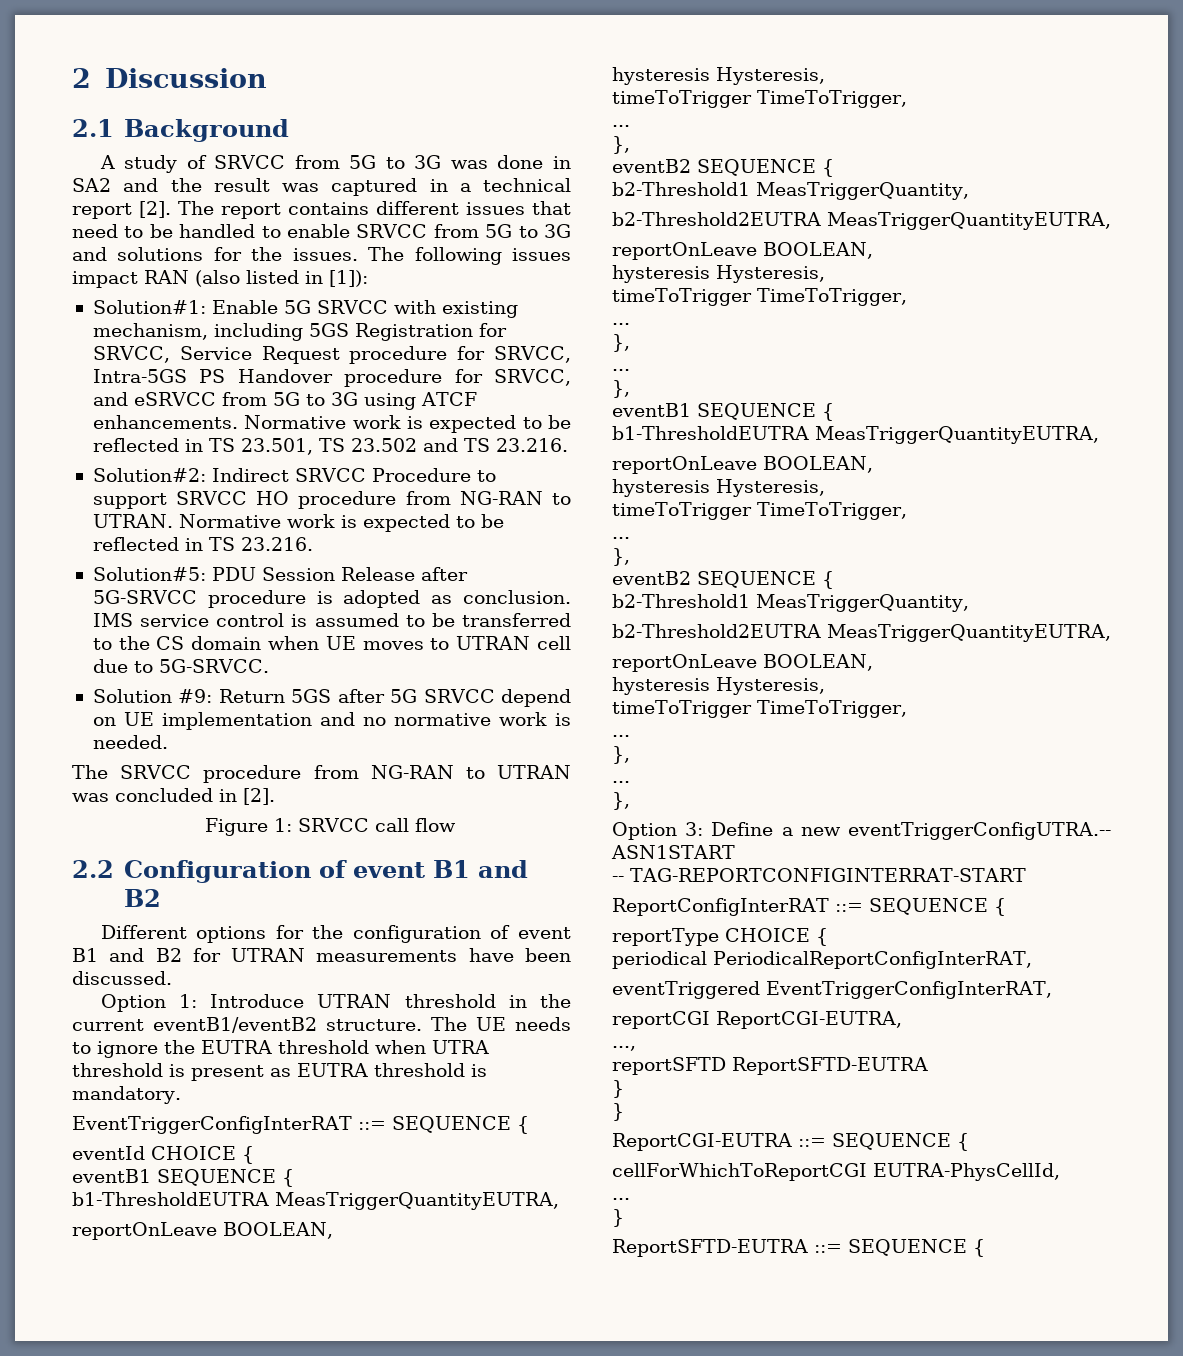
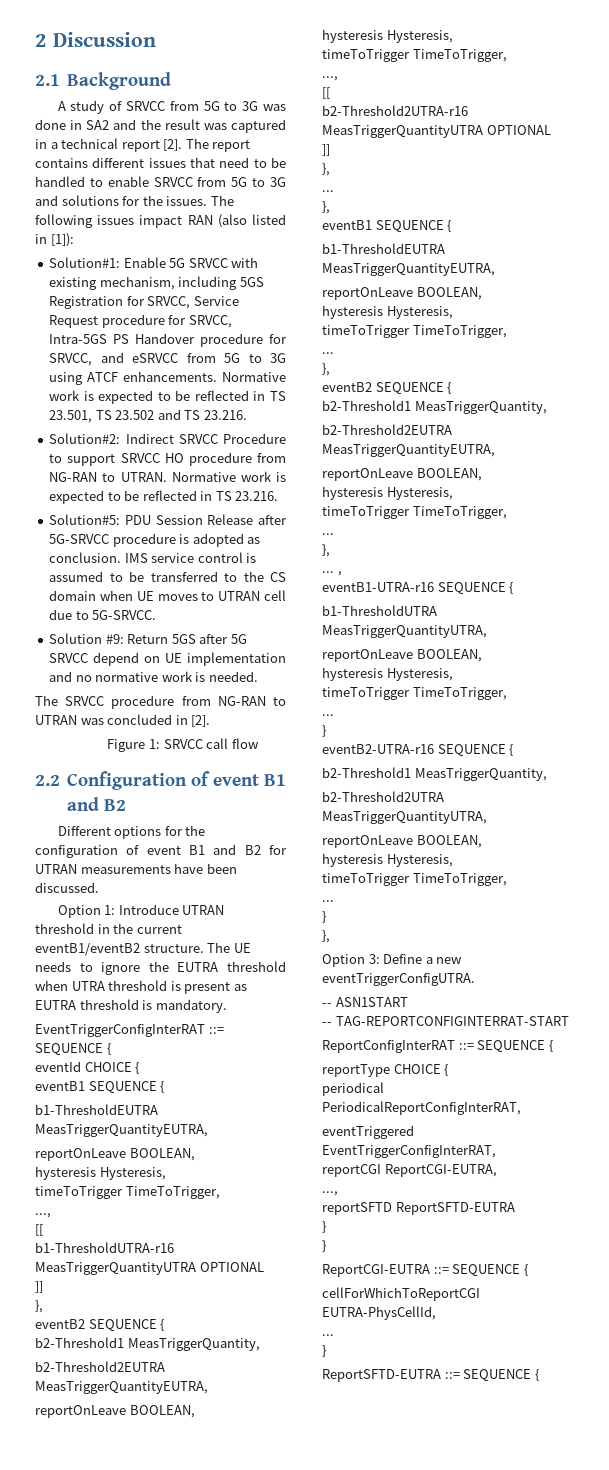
[612,125,630,127] ... -> [35,1213,51,1218] [35,1224,43,1236] [35,1242,174,1253] [35,1262,264,1275] [35,1281,43,1293] ..., // [[ // b1-ThresholdUTRA-r16 MeasTriggerQuantityUTRA OPTIONAL // ]]
[612,323,630,325] ... -> [322,76,338,81] [322,87,330,99] [322,105,468,116] [322,125,551,138] [322,144,330,156] ..., // [[ // b2-Threshold2UTRA-r16 MeasTriggerQuantityUTRA OPTIONAL // ]]
(630, 782) none -> [337,571,342,576] [322,582,514,595] [322,605,437,616] [322,625,487,638] [322,649,482,662] [322,667,453,681] [322,687,507,700] [322,714,334,716] [322,725,326,737] [322,744,514,757] [322,767,547,781] [322,791,444,802] [322,811,487,824] [322,835,482,848] [322,853,453,867] [322,873,507,886] [322,900,334,902] [322,911,326,923] , // eventB1-UTRA-r16 SEQUENCE { // b1-ThresholdUTRA MeasTriggerQuantityUTRA, // reportOnLeave BOOLEAN, // hysteresis Hysteresis, // timeToTrigger TimeToTrigger, // ... // } // eventB2-UTRA-r16 SEQUENCE { // b2-Threshold1 MeasTriggerQuantity, // b2-Threshold2UTRA MeasTriggerQuantityUTRA, // reportOnLeave BOOLEAN, // hysteresis Hysteresis, // timeToTrigger TimeToTrigger, // ... // }
[848,822,1111,840] eventTriggerConfigUTRA.-- -> [322,973,475,986] [322,1003,332,1007] eventTriggerConfigUTRA. // --

